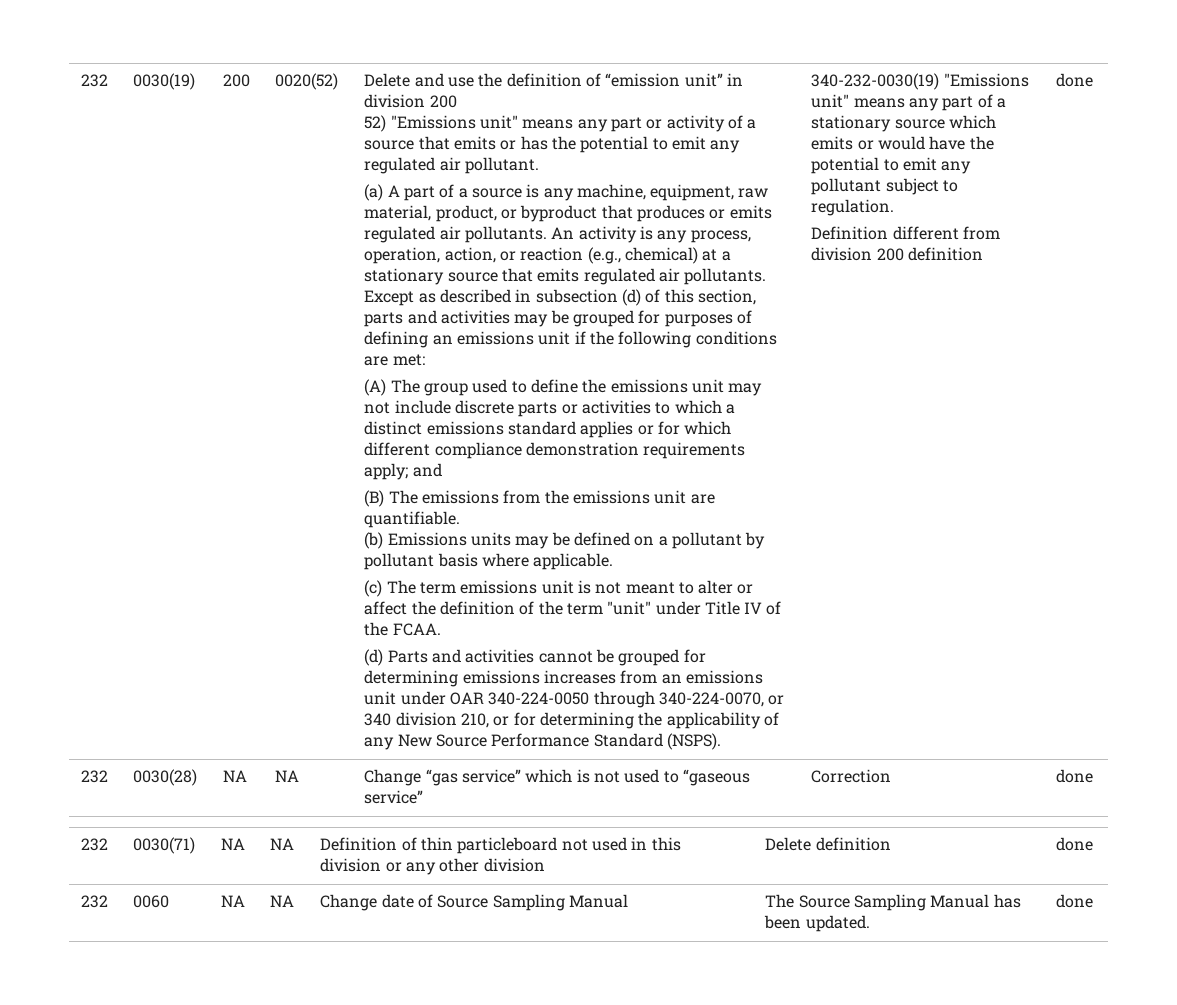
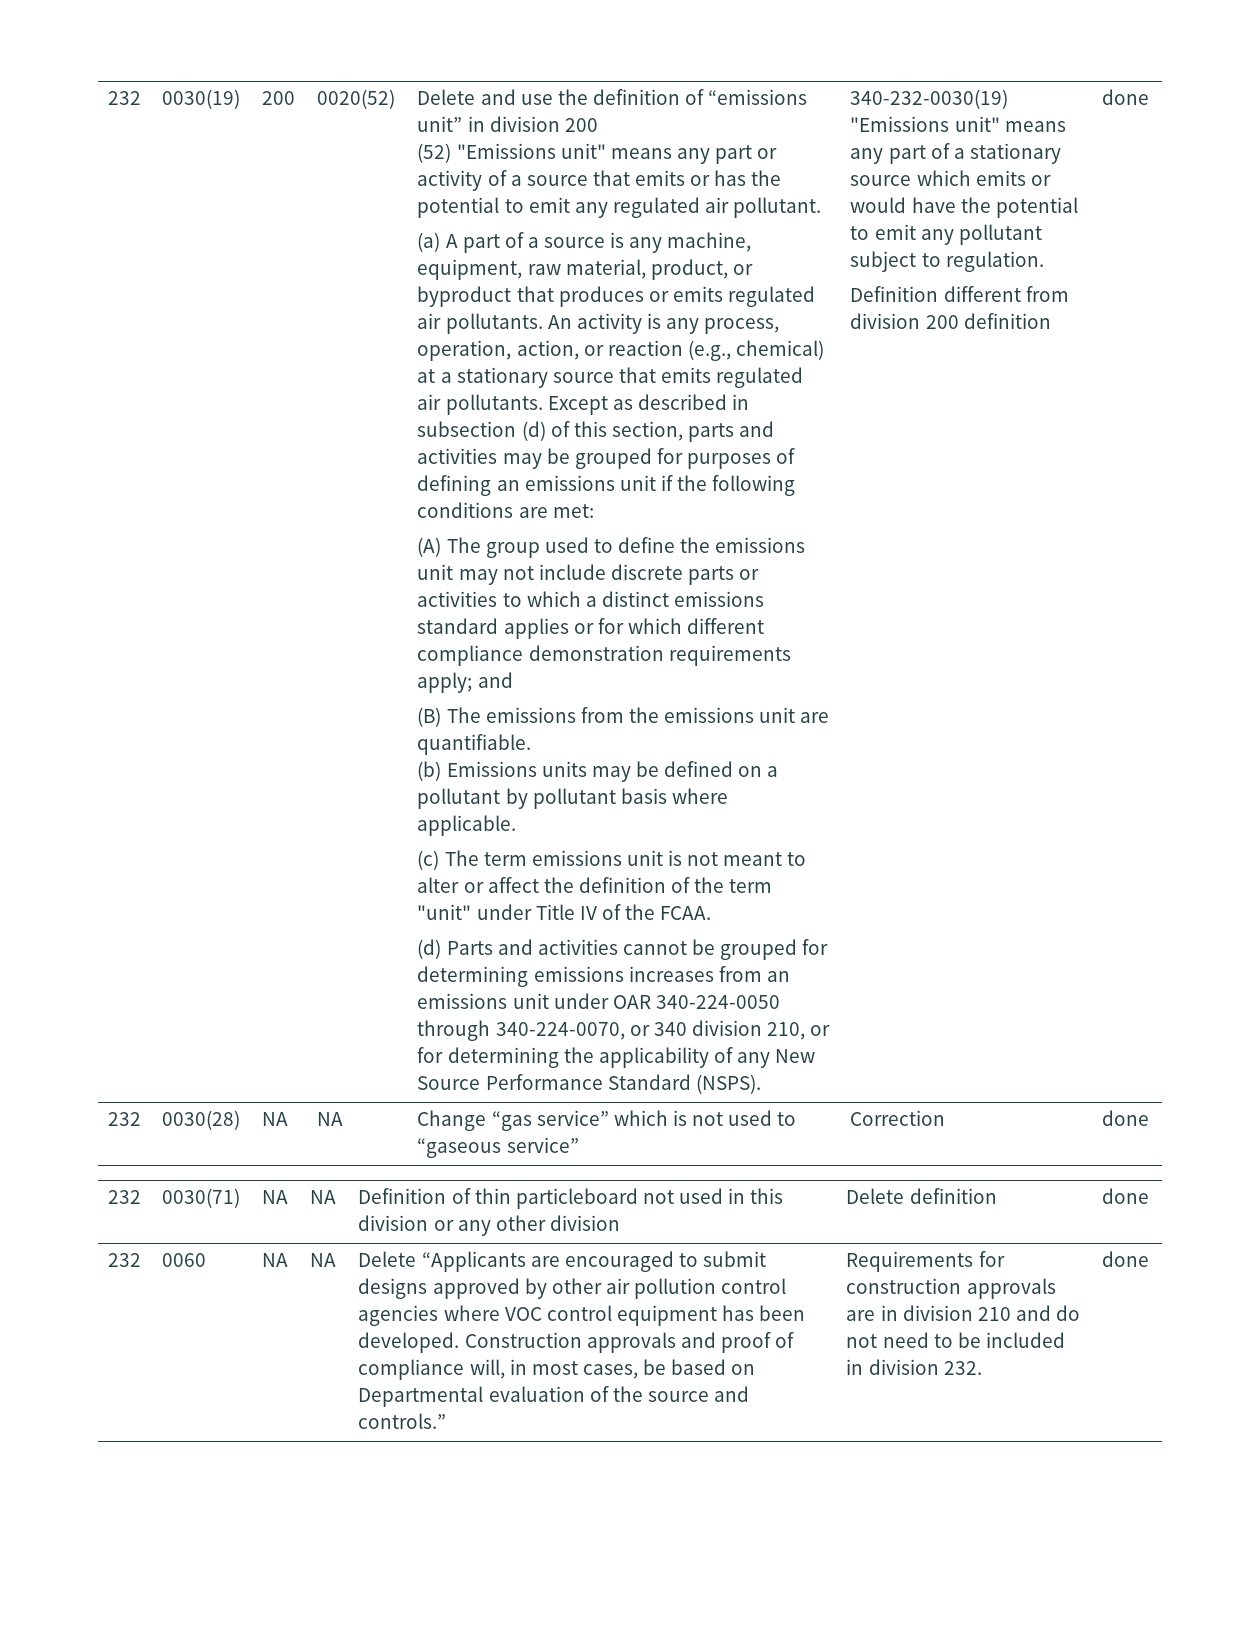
[605,73,681,87] “emission -> [708,89,808,105] “emissions
[364,115,387,132] 52) -> [417,143,452,163] (52)
[320,894,628,911] [765,894,1021,911] [764,915,870,932] Change date of Source Sampling Manual | The Source Sampling Manual has been updated. -> [358,1251,767,1272] [358,1278,787,1299] [358,1305,806,1326] [358,1332,795,1353] [358,1359,756,1380] [358,1386,750,1407] [358,1413,447,1429] [846,1251,1005,1272] [846,1278,1056,1299] [846,1305,1081,1321] [846,1332,1065,1348] [846,1359,982,1375] Delete “Applicants are encouraged to submit designs approved by other air pollution control agencies where VOC control equipment has been developed. Construction approvals and proof of compliance will, in most cases, be based on Departmental evaluation of the source and controls.” | Requirements for construction approvals are in division 210 and do not need to be included in division 232.

